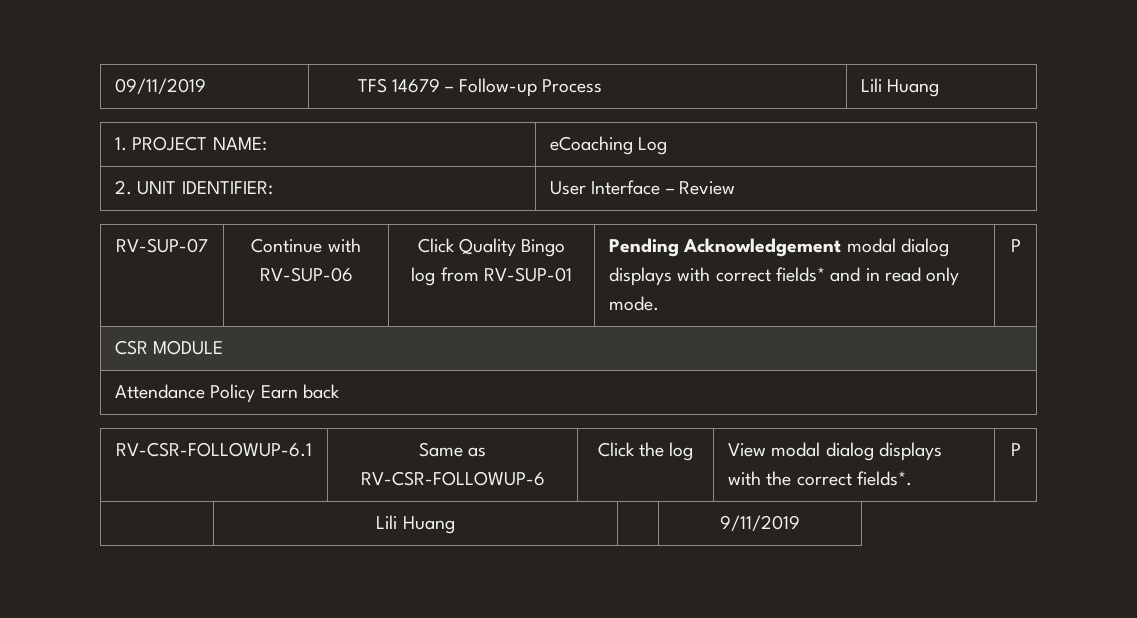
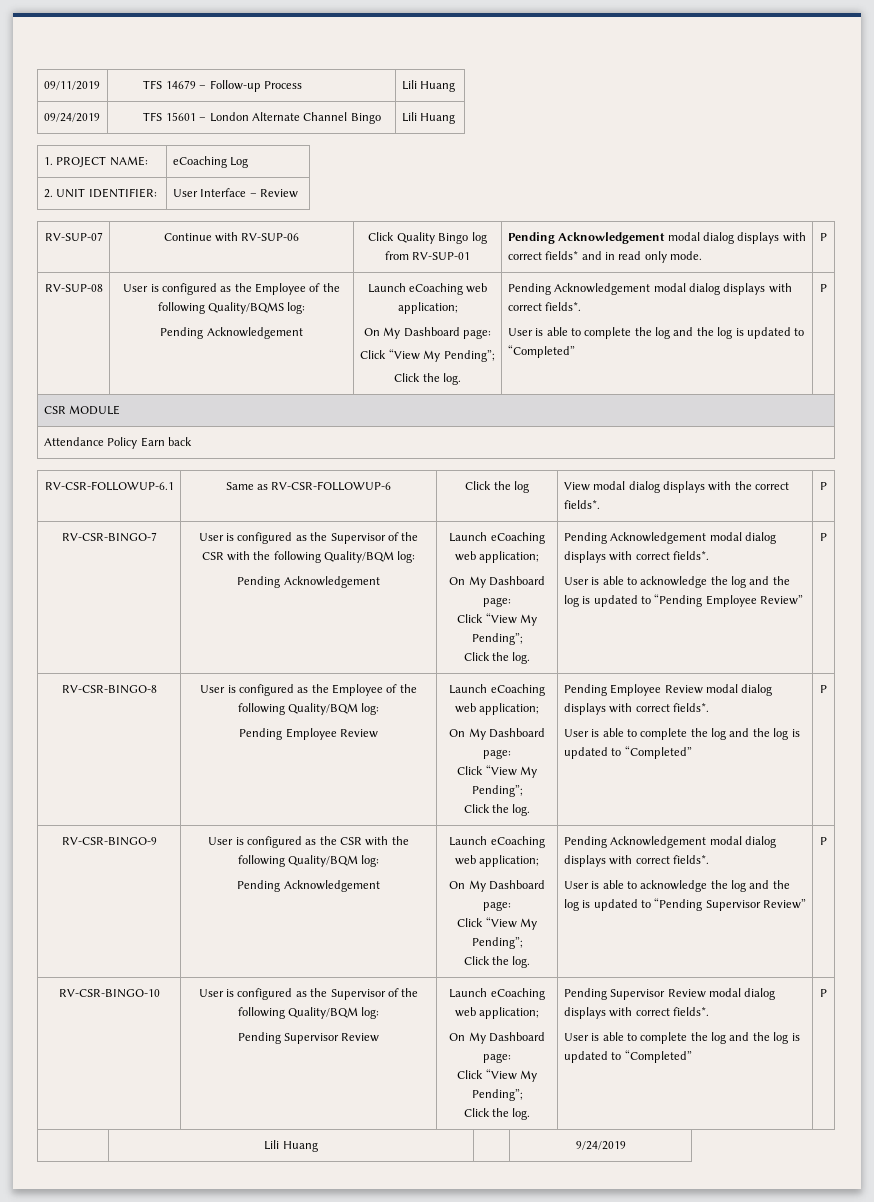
(940, 88) none -> [43,113,100,122] [143,112,381,124] [401,112,456,124] // 09/24/2019 | TFS 15601 – London Alternate Channel Bingo | Lili Huang
(1021, 245) none -> [44,284,103,292] [123,283,340,295] [157,302,306,314] [160,327,303,339] [367,283,488,295] [397,302,458,314] [363,327,492,339] [360,349,495,362] [394,373,461,385] [507,283,792,295] [507,302,582,311] [507,327,805,339] [507,345,575,358] [820,284,827,292] // RV-SUP-08 | User is configured as the Employee of the following Quality/BQMS log: // Pending Acknowledgement | Launch eCoaching web application; // On My Dashboard page: // Click “View My Pending”; // Click the log. | Pending Acknowledgement modal dialog displays with correct fields*. // User is able to complete the log and the log is updated to “Completed” | P
(1021, 449) none -> [61,532,157,542] [198,532,419,544] [201,551,416,563] [237,576,380,588] [449,532,545,544] [454,551,540,563] [449,576,545,588] [482,597,511,607] [457,613,537,626] [471,633,523,645] [463,652,531,664] [563,532,776,544] [563,551,709,563] [563,576,790,588] [563,594,804,607] [820,533,827,541] [61,685,157,694] [200,684,417,696] [237,703,380,715] [239,728,378,740] [449,684,545,696] [454,703,540,715] [449,728,545,740] [482,749,511,759] [457,765,537,778] [471,785,523,797] [463,804,531,816] [563,684,773,696] [563,703,709,715] [563,728,800,740] [563,746,692,759] [820,685,827,693] [61,837,157,846] [208,836,409,848] [237,855,380,867] [237,880,380,892] [449,836,545,848] [454,855,540,867] [449,880,545,892] [482,901,511,911] [457,917,537,930] [471,937,523,949] [463,956,531,968] [563,836,776,848] [563,855,709,867] [563,880,790,892] [563,898,807,911] [820,837,827,845] [58,989,160,998] [198,988,419,1000] [237,1007,380,1019] [237,1032,380,1044] [449,988,545,1000] [454,1007,540,1019] [449,1032,545,1044] [482,1053,511,1063] [457,1069,537,1082] [471,1089,523,1101] [463,1108,531,1120] [563,988,776,1000] [563,1007,709,1019] [563,1032,800,1044] [563,1050,692,1063] [820,989,827,997] // RV-CSR-BINGO-7 | User is configured as the Supervisor of the CSR with the following Quality/BQM log: // Pending Acknowledgement | Launch eCoaching web application; // On My Dashboard page: // Click “View My Pending”; // Click the log. | Pending Acknowledgement modal dialog displays with correct fields*. // User is able to acknowledge the log and the log is updated to “Pending Employee Review” | P // RV-CSR-BINGO-8 | User is configured as the Employee of the following Quality/BQM log: // Pending Employee Review | Launch eCoaching web application; // On My Dashboard page: // Click “View My Pending”; // Click the log. | Pending Employee Review modal dialog displays with correct fields*. // User is able to complete the log and the log is updated to “Completed” | P // RV-CSR-BINGO-9 | User is configured as the CSR with the following Quality/BQM log: // Pending Acknowledgement | Launch eCoaching web application; // On My Dashboard page: // Click “View My Pending”; // Click the log. | Pending Acknowledgement modal dialog displays with correct fields*. // User is able to acknowledge the log and the log is updated to “Pending Supervisor Review” | P // RV-CSR-BINGO-10 | User is configured as the Supervisor of the following Quality/BQM log: // Pending Supervisor Review | Launch eCoaching web application; // On My Dashboard page: // Click “View My Pending”; // Click the log. | Pending Supervisor Review modal dialog displays with correct fields*. // User is able to complete the log and the log is updated to “Completed” | P
[720,515,800,531] 9/11/2019 -> [575,1141,626,1150] 9/24/2019

